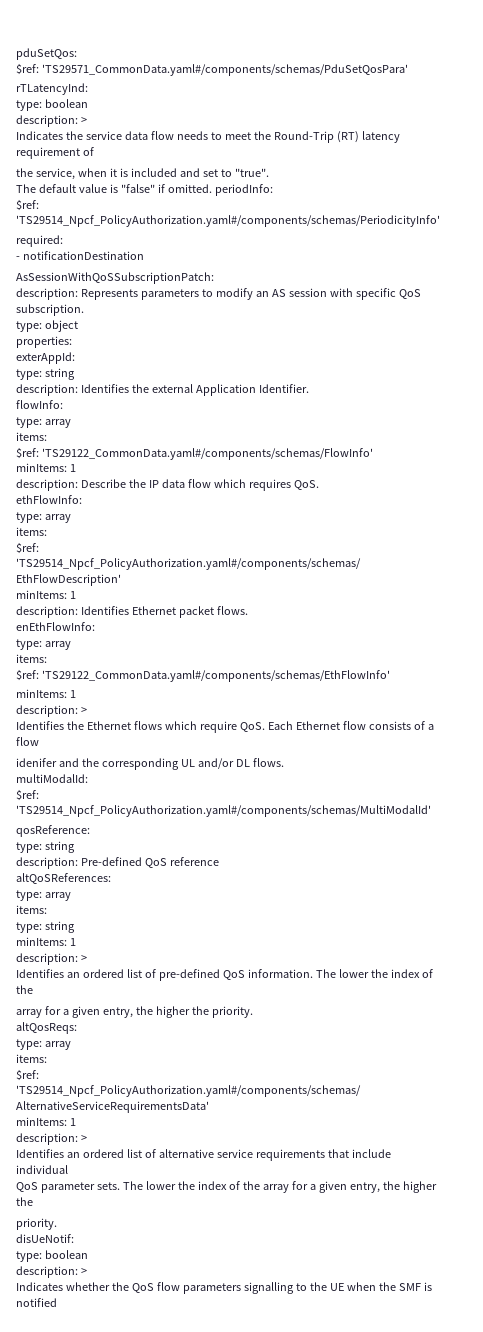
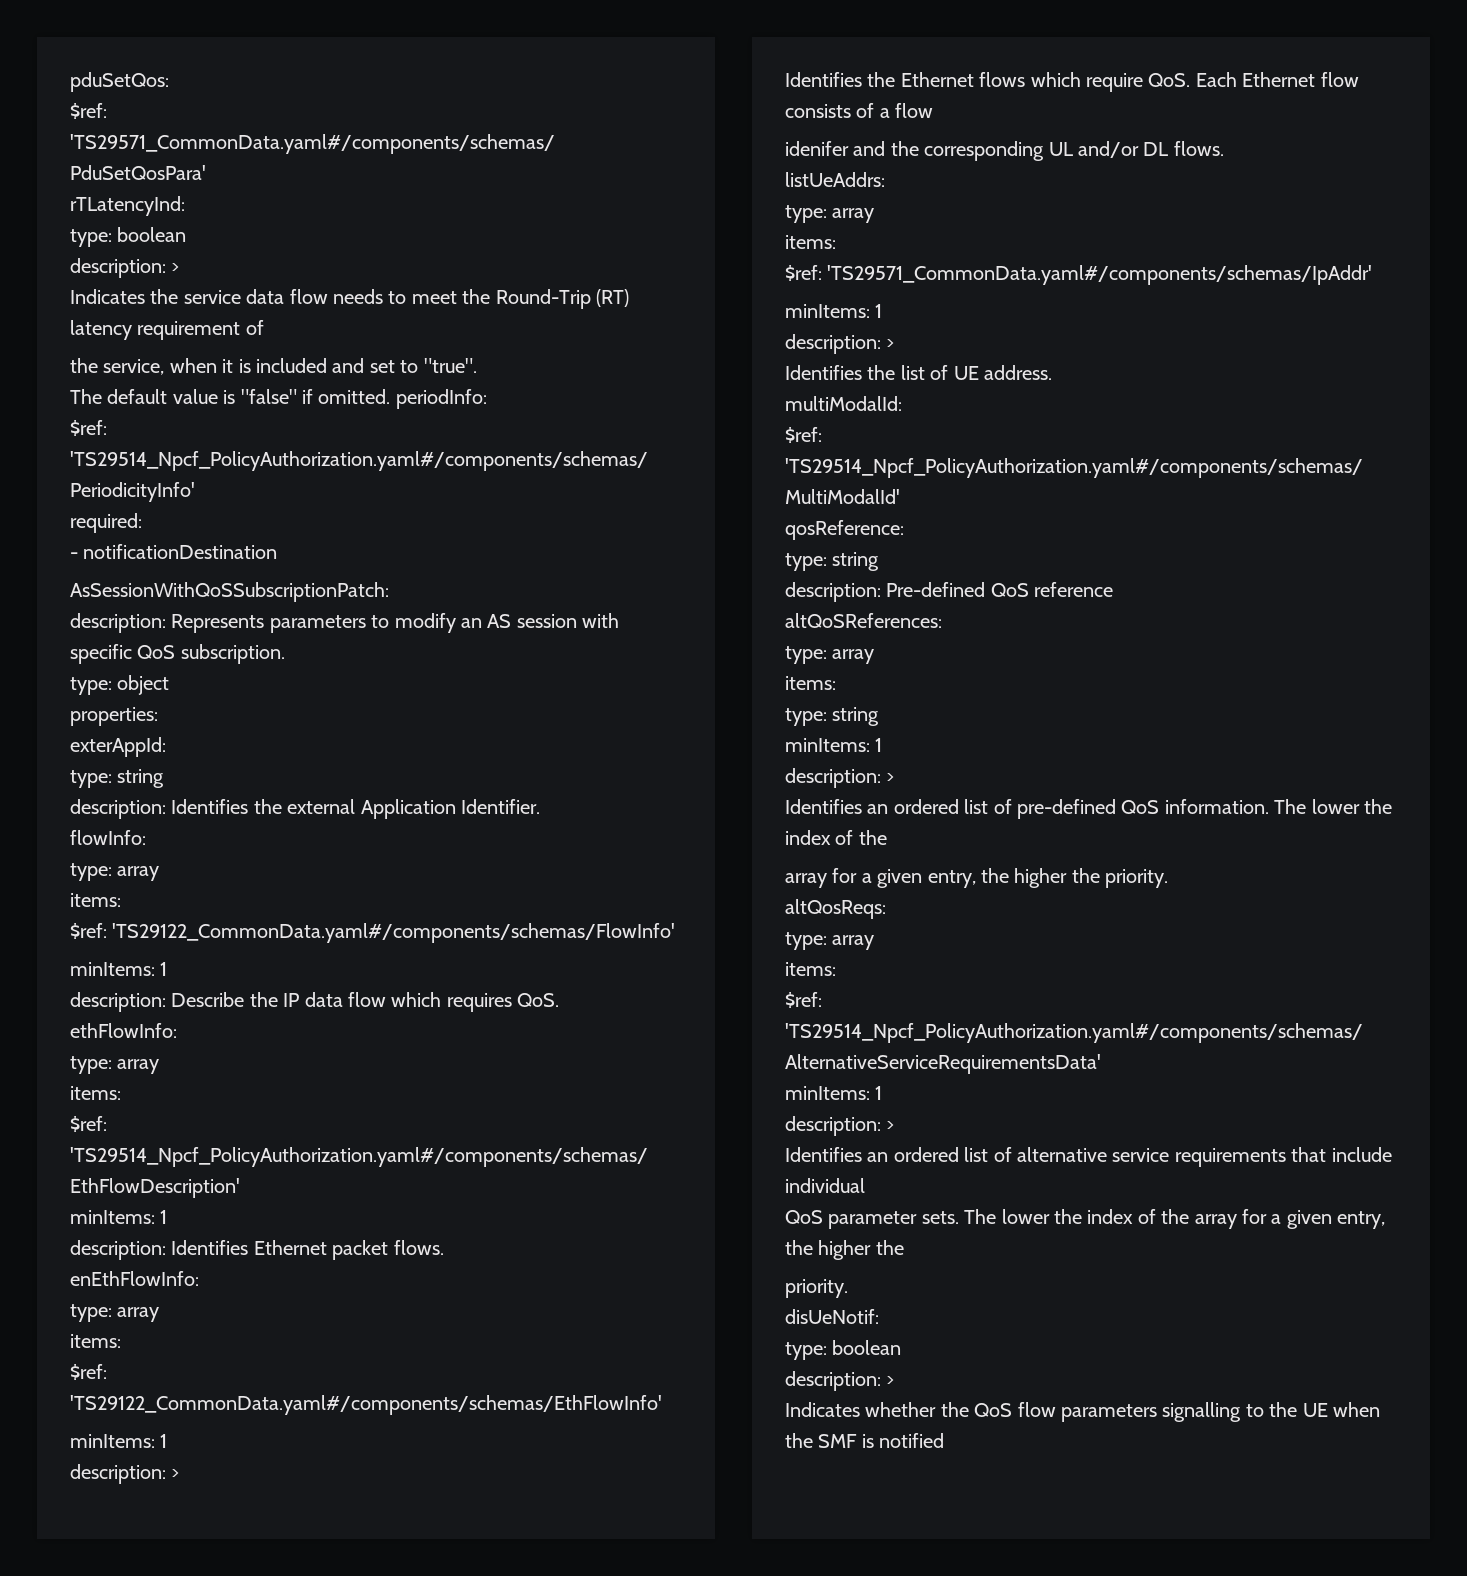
(284, 762) none -> [785,172,885,187] [785,205,875,223] [785,235,836,249] [785,265,1373,285] [785,304,883,318] [785,334,895,354] [785,365,1052,380] // listUeAddrs: // type: array // items: // $ref: 'TS29571_CommonData.yaml#/components/schemas/IpAddr' // minItems: 1 // description: > // Identifies the list of UE address.

